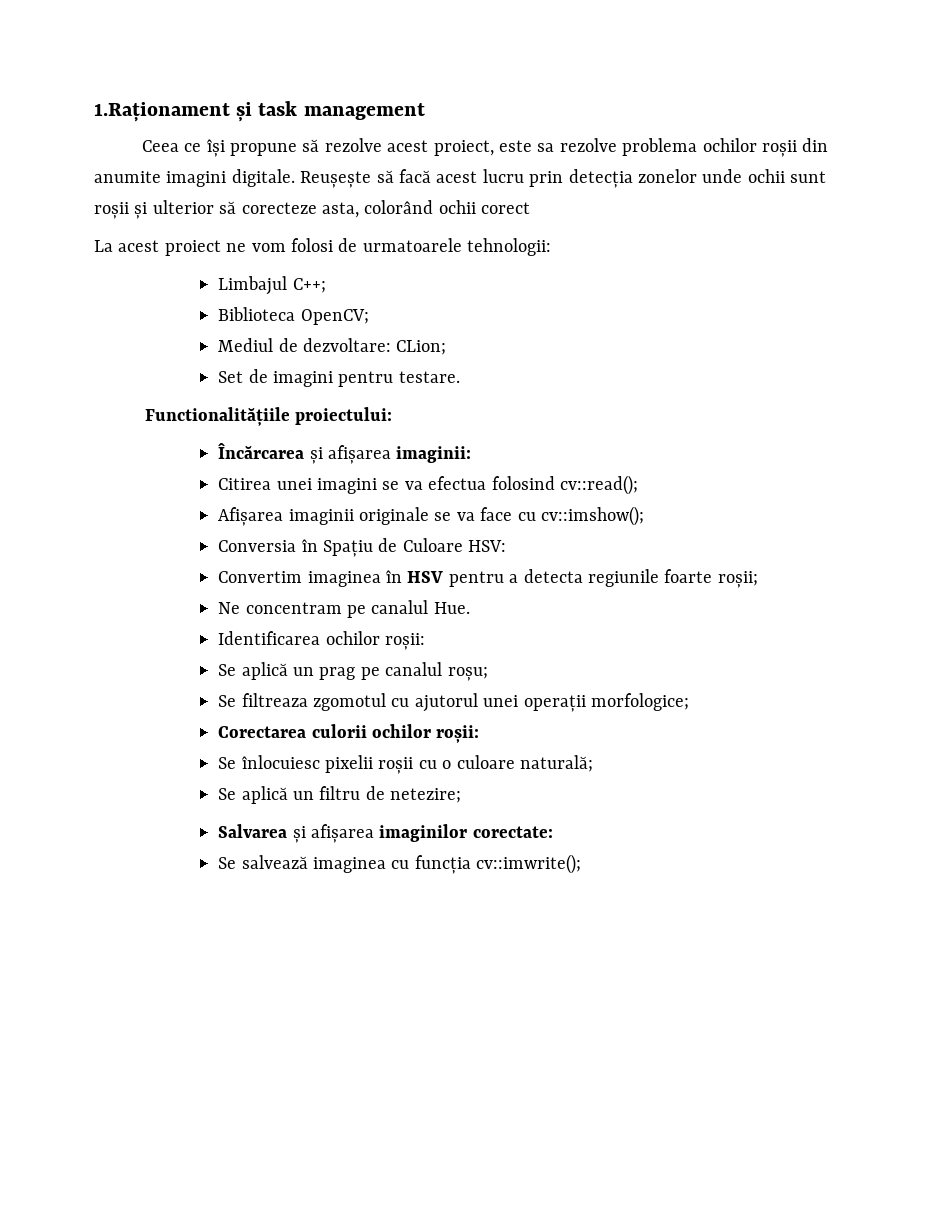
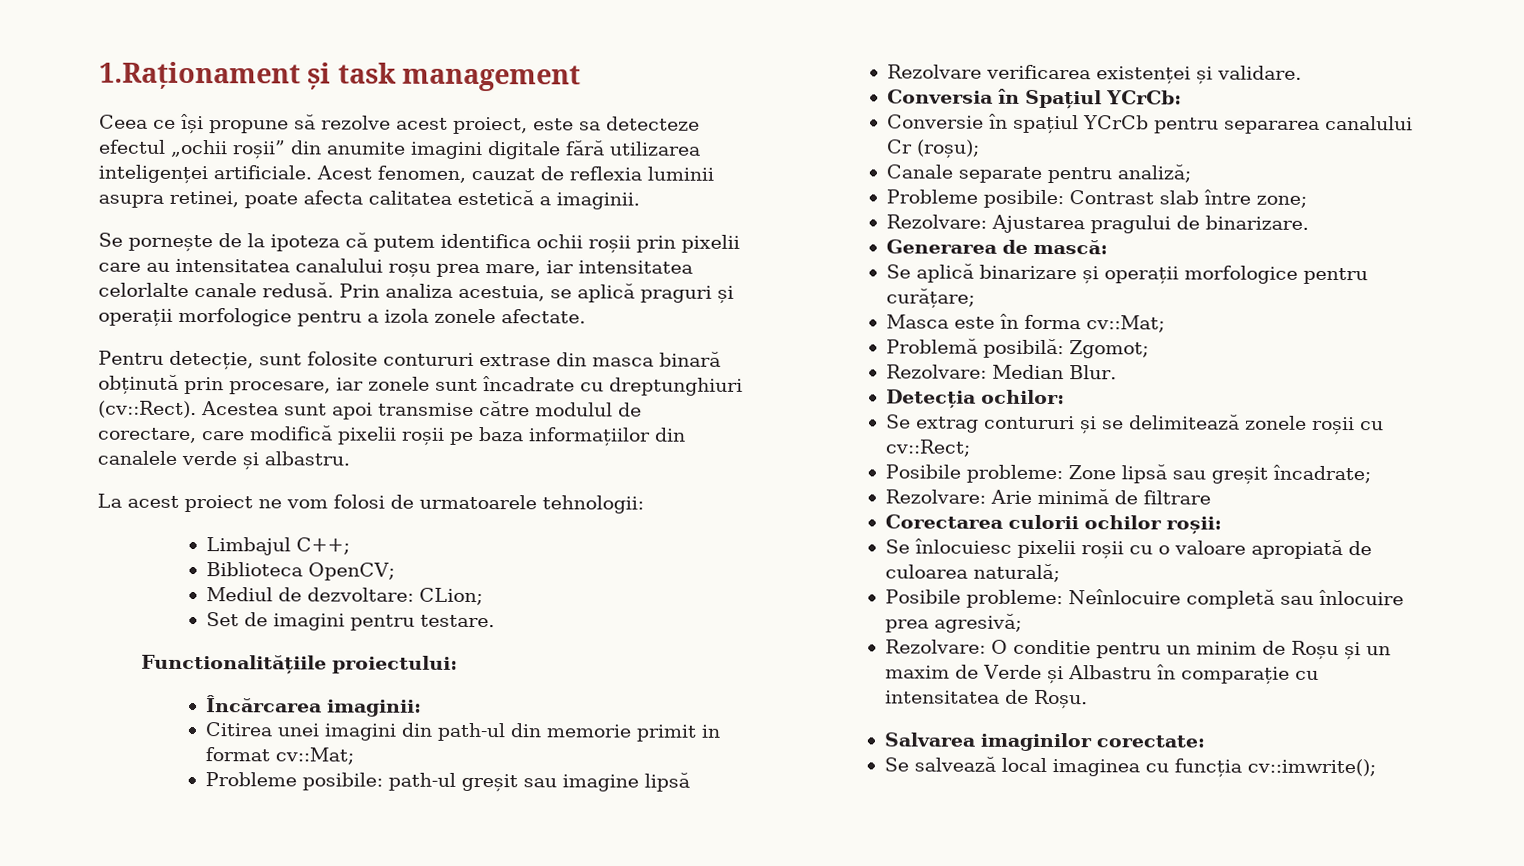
[559,138,829,157] [94,169,827,188] [94,200,531,219] rezolve problema ochilor roșii din anumite imagini digitale. Reușește să facă acest lucru prin detecția zonelor unde ochii sunt roșii și ulterior să corecteze asta, colorând ochii corect -> [606,116,700,131] [98,139,701,160] [98,164,714,185] [98,189,640,210] [98,232,740,254] [98,258,693,278] [98,282,734,304] [98,307,586,327] [98,350,721,371] [98,374,743,396] [98,400,642,420] [97,425,686,447] [97,450,350,471] detecteze efectul „ochii roșii” din anumite imagini digitale fără utilizarea inteligenței artificiale. Acest fenomen, cauzat de reflexia luminii asupra retinei, poate afecta calitatea estetică a imaginii. // Se pornește de la ipoteza că putem identifica ochii roșii prin pixelii care au intensitatea canalului roșu prea mare, iar intensitatea celorlalte canale redusă. Prin analiza acestuia, se aplică praguri și operații morfologice pentru a izola zonele afectate. // Pentru detecție, sunt folosite contururi extrase din masca binară obținută prin procesare, iar zonele sunt încadrate cu dreptunghiuri (cv::Rect). Acestea sunt apoi transmise către modulul de corectare, care modifică pixelii roșii pe baza informațiilor din canalele verde și albastru.
[309,445,391,464] și afișarea -> (322, 704) none
[382,475,638,495] [218,506,644,526] [218,538,507,557] [218,569,758,588] [218,600,470,618] [218,631,425,650] [218,662,488,681] [218,693,689,712] se va efectua folosind cv::read(); // Afișarea imaginii originale se va face cu cv::imshow(); // Conversia în Spațiu de Culoare HSV: // Convertim imaginea în HSV pentru a detecta regiunile foarte roșii; // Ne concentram pe canalul Hue. // Identificarea ochilor roșii: // Se aplică un prag pe canalul roșu; // Se filtreaza zgomotul cu ajutorul unei operații morfologice; -> [400,722,720,742] [204,747,354,765] [204,772,690,793] [886,64,1302,85] [886,88,1182,110] [886,113,1413,135] [885,139,980,159] [885,164,1191,184] [885,189,1307,209] [885,214,1309,234] [885,239,1108,255] [885,263,1368,285] [885,288,975,309] [885,313,1165,333] [885,338,1149,359] [885,364,1117,380] [885,389,1065,409] [885,414,1384,436] [884,439,970,457] [884,464,1371,485] [884,488,1211,505] din path-ul din memorie primit in format cv::Mat; // Probleme posibile: path-ul greșit sau imagine lipsă // Rezolvare verificarea existenței și validare. // Conversia în Spațiul YCrCb: // Conversie în spațiul YCrCb pentru separarea canalului Cr (roșu); // Canale separate pentru analiză; // Probleme posibile: Contrast slab între zone; // Rezolvare: Ajustarea pragului de binarizare. // Generarea de mască: // Se aplică binarizare și operații morfologice pentru curățare; // Masca este în forma cv::Mat; // Problemă posibilă: Zgomot; // Rezolvare: Median Blur. // Detecția ochilor: // Se extrag contururi și se delimitează zonele roșii cu cv::Rect; // Posibile probleme: Zone lipsă sau greșit încadrate; // Rezolvare: Arie minimă de filtrare
[456,755,593,772] [218,786,462,804] culoare naturală; // Se aplică un filtru de netezire; -> [1173,539,1372,560] [884,563,1060,583] [884,589,1404,609] [884,613,1022,633] [884,639,1391,661] [884,664,1319,685] [884,689,1088,710] valoare apropiată de culoarea naturală; // Posibile probleme: Neînlocuire completă sau înlocuire prea agresivă; // Rezolvare: O conditie pentru un minim de Roșu și un maxim de Verde și Albastru în comparație cu intensitatea de Roșu.
[292,824,374,843] și afișarea -> (975, 739) none
(308, 862) none -> [1000,757,1047,772] local

